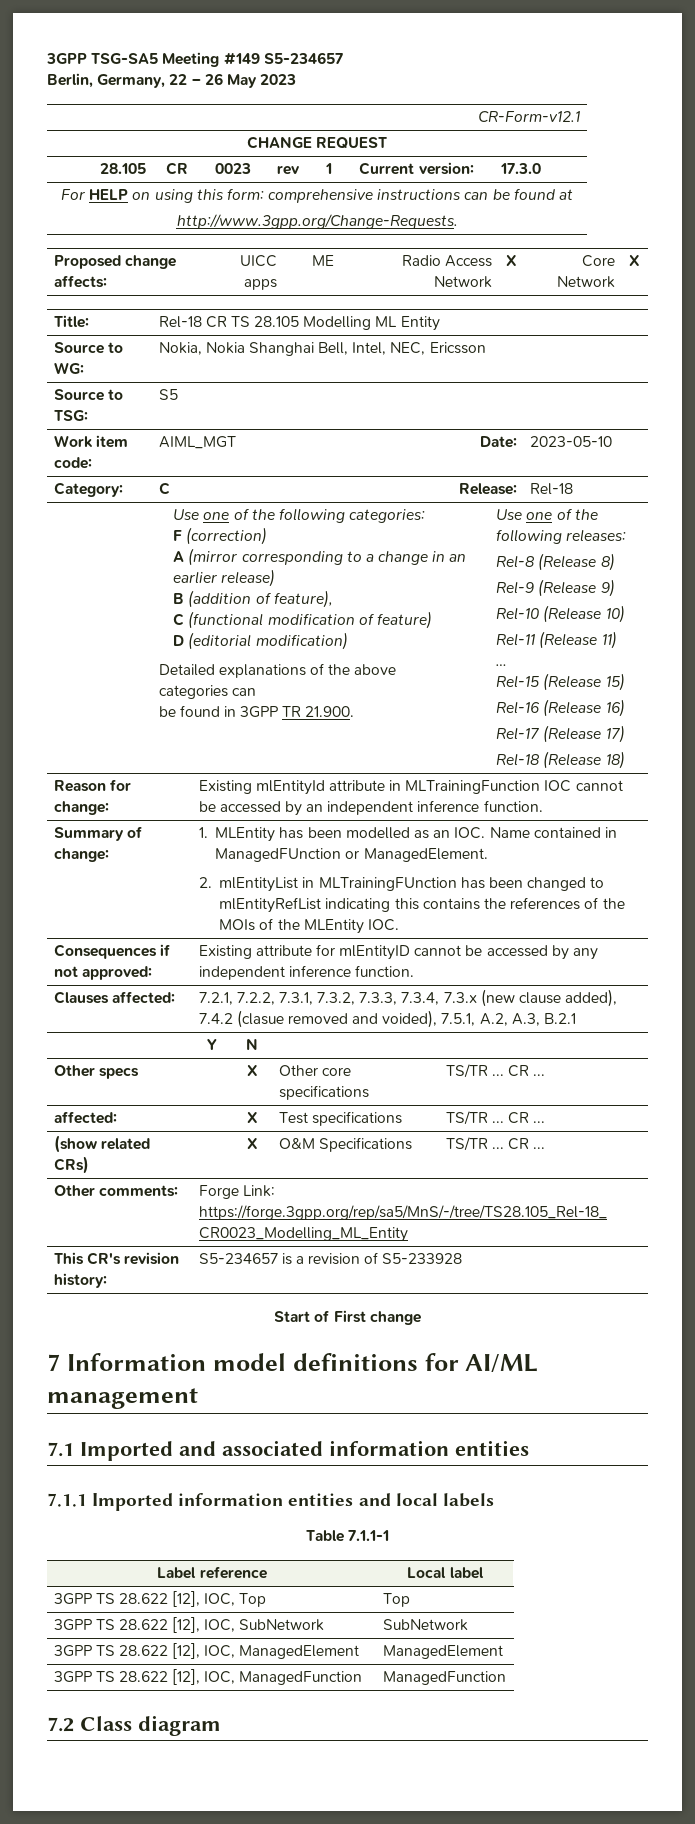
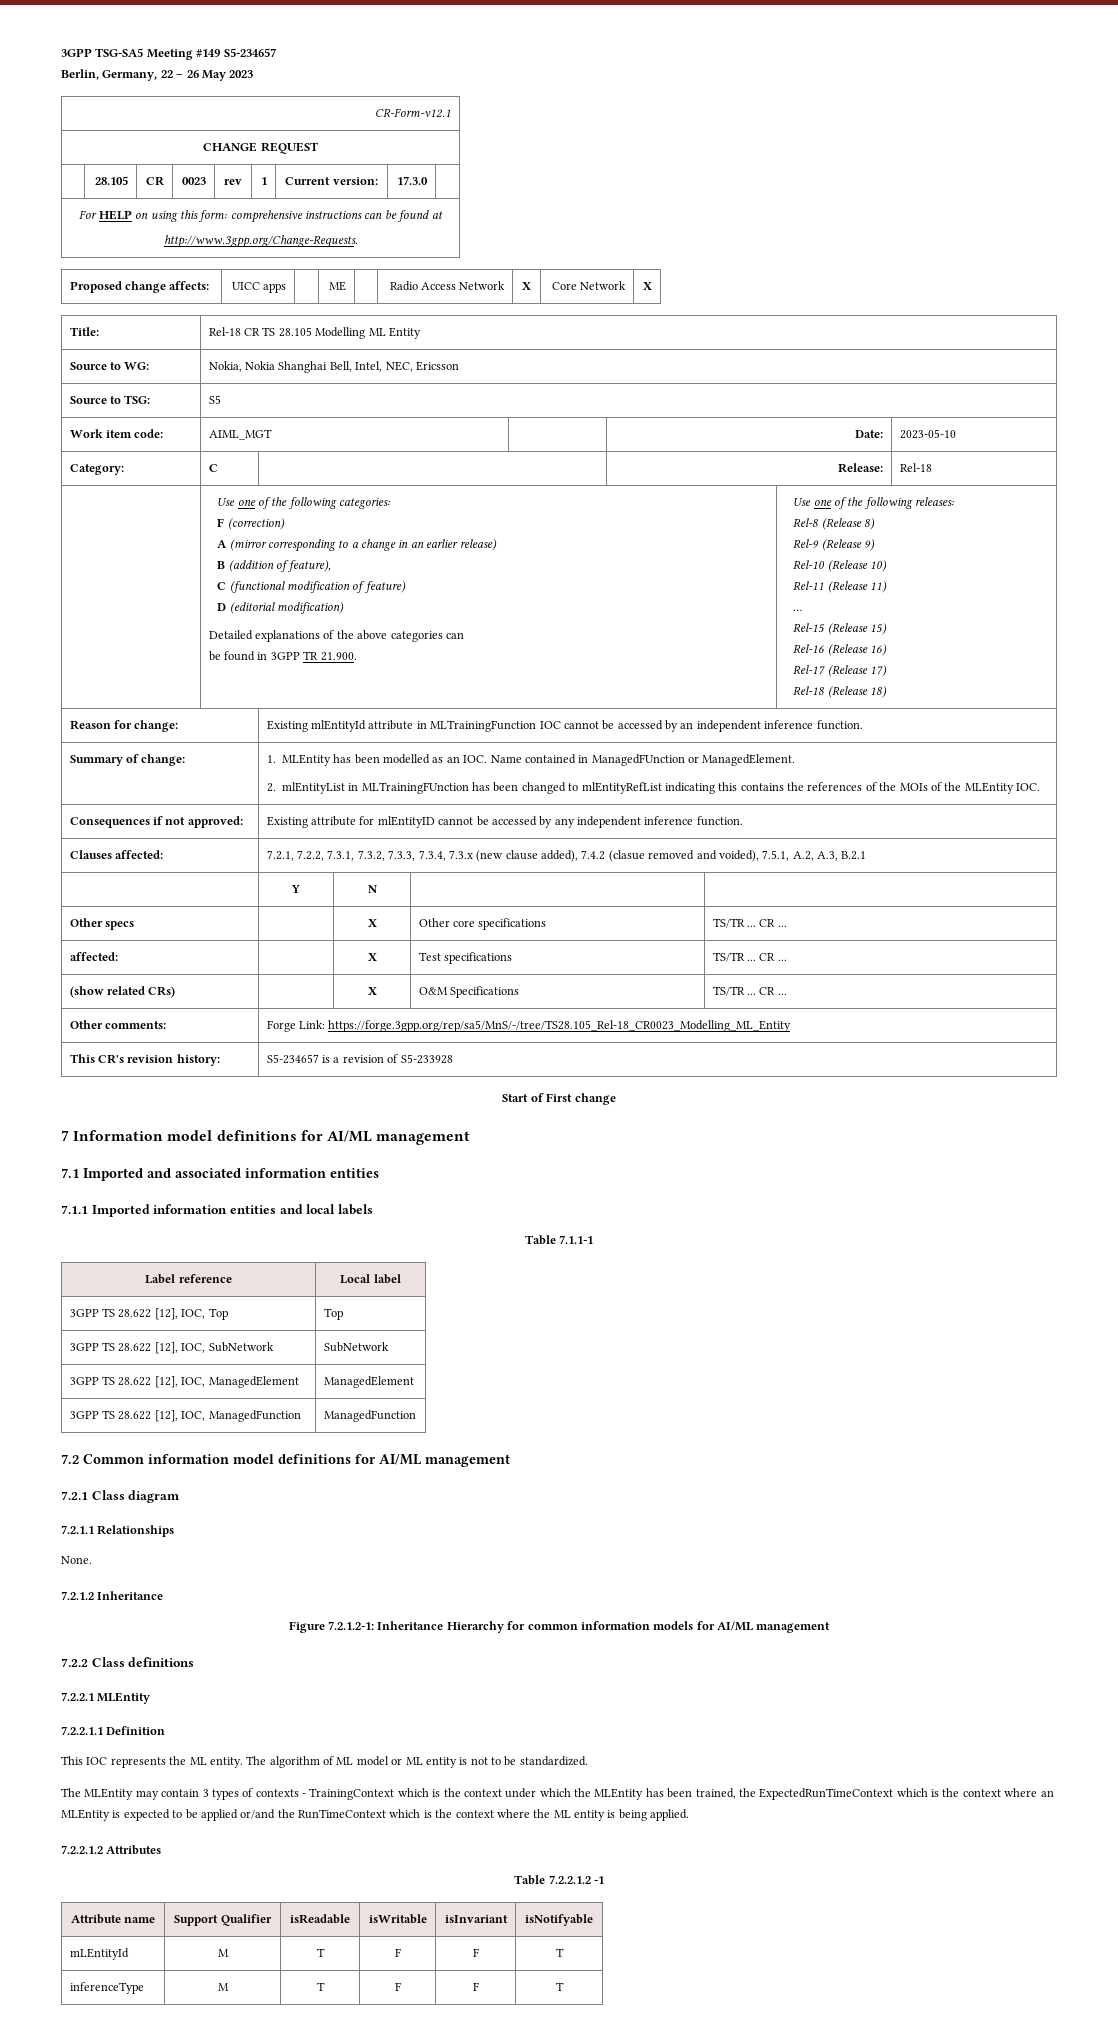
[80,1715,221,1736] Class diagram -> [83,1454,510,1467] [61,1490,181,1503] [61,1525,175,1537] [61,1556,92,1564] [61,1591,164,1600] [288,1621,831,1633] [61,1657,195,1667] [61,1692,151,1704] [61,1726,166,1735] [61,1756,588,1768] [61,1788,1054,1800] [61,1809,690,1821] [61,1845,162,1855] [514,1875,604,1885] [70,1914,156,1924] [174,1914,272,1926] [290,1914,350,1924] [368,1914,427,1924] [444,1915,508,1923] [525,1914,593,1926] [69,1948,129,1960] [217,1949,229,1957] [316,1948,325,1957] [394,1948,401,1957] [472,1948,479,1957] [555,1948,564,1957] [69,1982,144,1994] [217,1983,229,1991] [316,1982,325,1991] [394,1982,401,1991] [472,1982,479,1991] [555,1982,564,1991] Common information model definitions for AI/ML management // 7.2.1 Class diagram // 7.2.1.1 Relationships // None. // 7.2.1.2 Inheritance // Figure 7.2.1.2-1: Inheritance Hierarchy for common information models for AI/ML management // 7.2.2 Class definitions // 7.2.2.1 MLEntity // 7.2.2.1.1 Definition // This IOC represents the ML entity. The algorithm of ML model or ML entity is not to be standardized. // The MLEntity may contain 3 types of contexts - TrainingContext which is the context under which the MLEntity has been trained, the ExpectedRunTimeContext which is the context where an MLEntity is expected to be applied or/and the RunTimeContext which is the context where the ML entity is being applied. // 7.2.2.1.2 Attributes // Table 7.2.2.1.2 -1 // Attribute name | Support Qualifier | isReadable | isWritable | isInvariant | isNotifyable // mLEntityId | M | T | F | F | T // inferenceType | M | T | F | F | T

